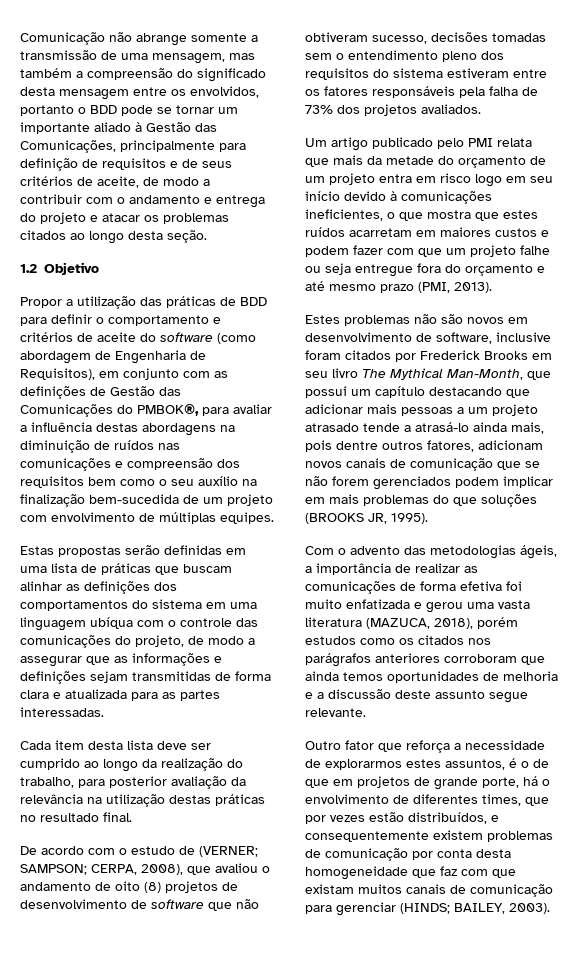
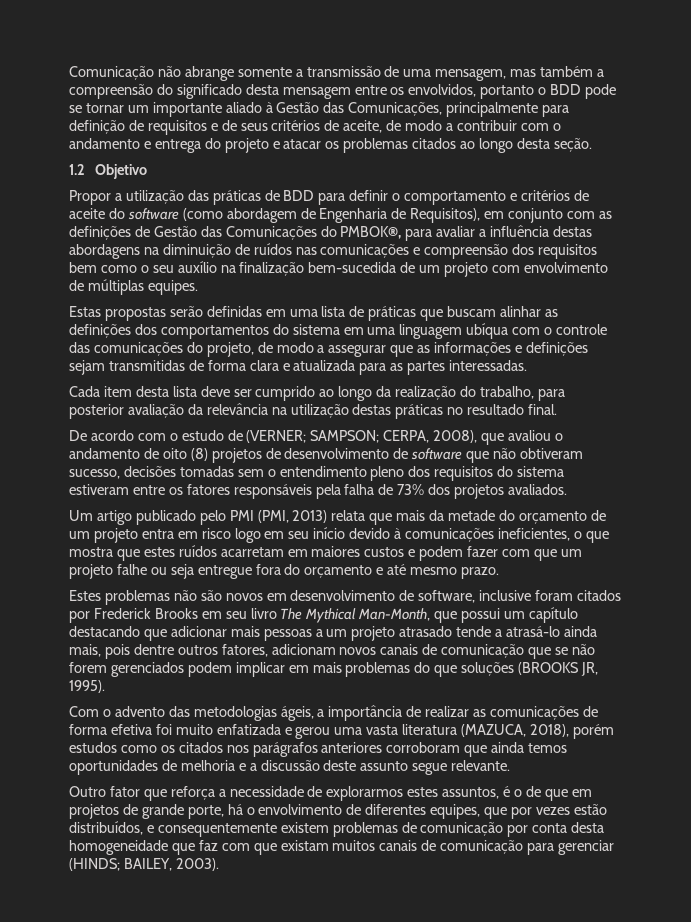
(493, 142) none -> [257,510,328,523] (PMI, 2013)
[380,282,492,293] prazo (PMI, 2013). -> [461,567,500,579] prazo.
[482,794,521,806] times, -> [430,804,481,819] equipes,

